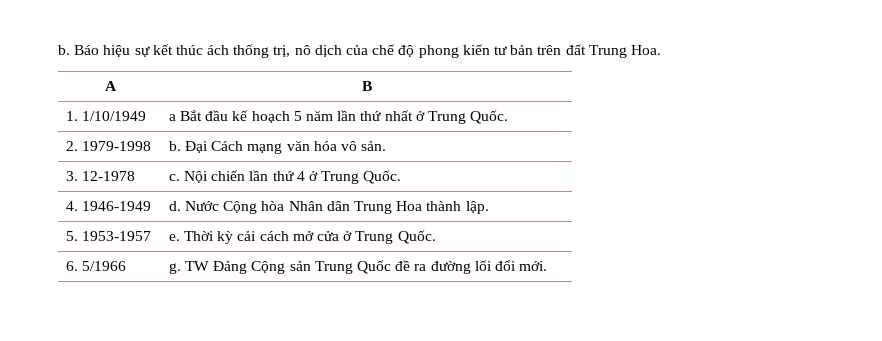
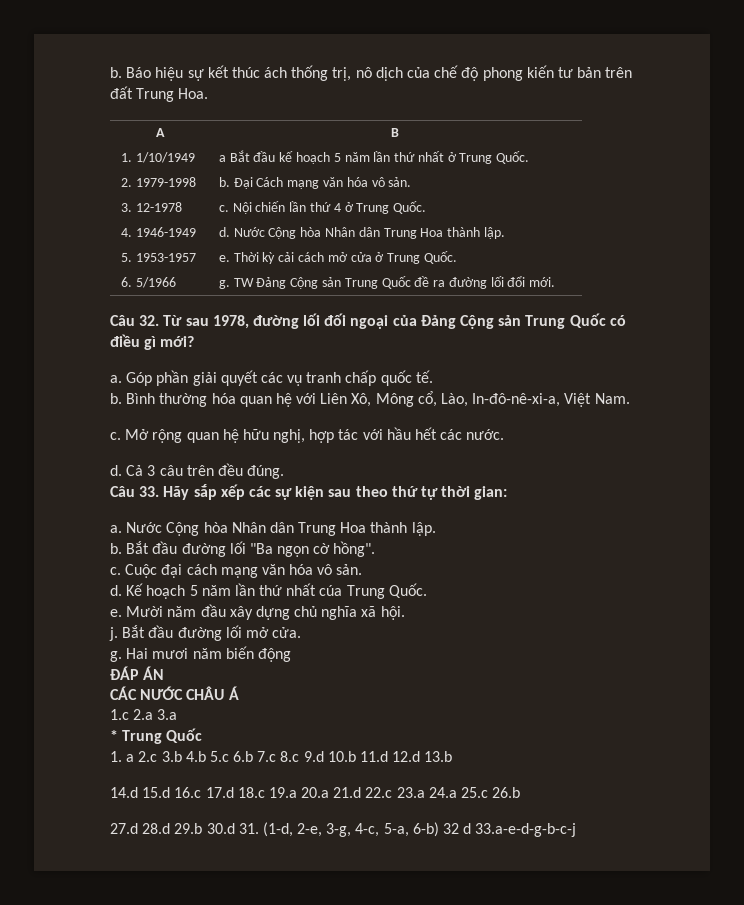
(548, 266) none -> [110,313,626,329] [110,334,195,350] [110,370,433,386] [110,391,630,407] [110,427,505,443] [110,463,285,479] [110,484,508,500] [110,522,436,536] [110,541,376,557] [110,564,363,578] [110,583,427,599] [110,604,405,620] [109,625,302,641] [110,646,291,662] [110,666,165,680] [110,686,239,700] [110,709,178,720] [110,728,203,744] [110,751,453,762] [110,787,521,798] [110,822,577,837] // Câu 32. Từ sau 1978, đường lối đối ngoại của Đảng Cộng sản Trung Quốc có điều gì mới? // a. Góp phần giải quyết các vụ tranh chấp quốc tế. // b. Bình thường hóa quan hệ với Liên Xô, Mông cổ, Lào, In-đô-nê-xi-a, Việt Nam. // c. Mở rộng quan hệ hữu nghị, hợp tác với hầu hết các nước. // d. Cả 3 câu trên đều đúng. // Câu 33. Hãy sắp xếp các sự kiện sau theo thứ tự thời gian: // a. Nước Cộng hòa Nhân dân Trung Hoa thành lập. // b. Bắt đầu đường lối "Ba ngọn cờ hồng". // c. Cuộc đại cách mạng văn hóa vô sản. // d. Kế hoạch 5 năm lần thứ nhất cúa Trung Quốc. // e. Mười năm đầu xây dựng chủ nghĩa xã hội. // j. Bắt đầu đường lối mở cửa. // g. Hai mươi năm biến động // ĐÁP ÁN // CÁC NƯỚC CHÂU Á // 1.c 2.a 3.a // * Trung Quốc // 1. a 2.c 3.b 4.b 5.c 6.b 7.c 8.c 9.d 10.b 11.d 12.d 13.b // 14.d 15.d 16.c 17.d 18.c 19.a 20.a 21.d 22.c 23.a 24.a 25.c 26.b // 27.d 28.d 29.b 30.d 31. (1-d, 2-e, 3-g, 4-c, 5-a, 6-b) 32 d 33.a-e-d-g-b-c-j

